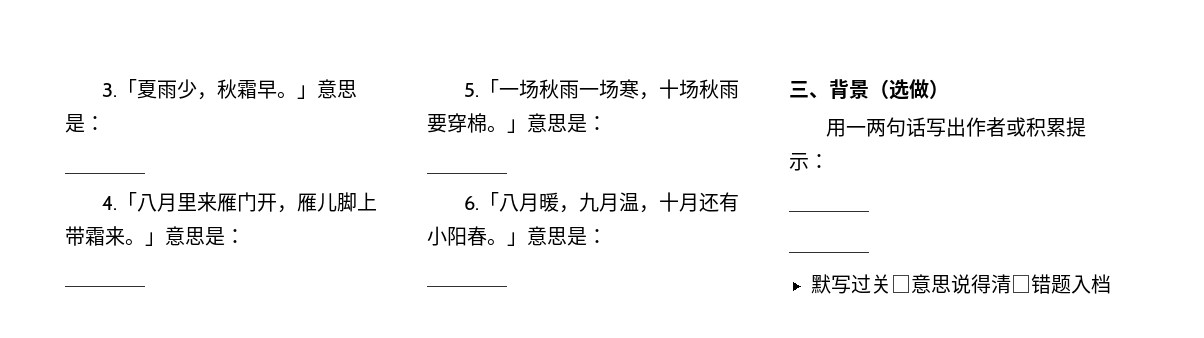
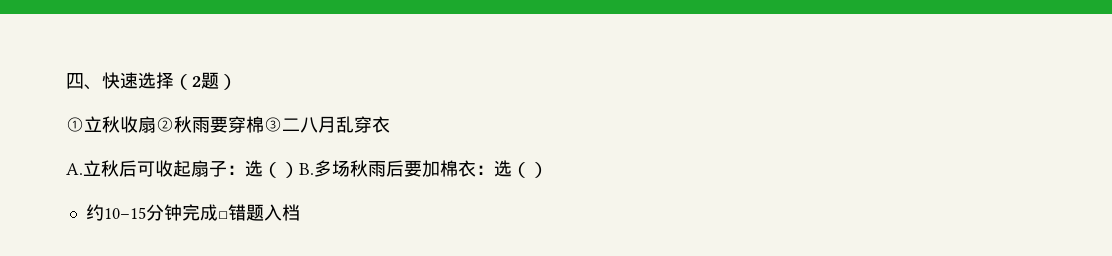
[101,79,357,100] [65,114,105,133] [65,172,145,174] [101,192,377,213] [65,226,245,246] [65,285,145,287] [463,79,739,100] [427,113,607,133] [427,172,507,174] [463,192,739,213] [427,226,607,246] [427,285,507,287] [789,79,949,100] [825,117,1086,137] [789,153,829,171] [789,210,869,212] [789,251,869,253] [811,274,1011,294] 3.「夏雨少，秋霜早。」意思是： // ＿＿＿＿ // 4.「八月里来雁门开，雁儿脚上带霜来。」意思是： // ＿＿＿＿ // 5.「一场秋雨一场寒，十场秋雨要穿棉。」意思是： // ＿＿＿＿ // 6.「八月暖，九月温，十月还有小阳春。」意思是： // ＿＿＿＿ // 三、背景（选做） // 用一两句话写出作者或积累提示： // ＿＿＿＿ // ＿＿＿＿ // 默写过关□意思说得清 -> [66,72,237,90] [66,116,390,133] [66,160,548,178] [85,204,218,221] 四、快速选择（2题） // ①立秋收扇②秋雨要穿棉③二八月乱穿衣 // A.立秋后可收起扇子：选（）B.多场秋雨后要加棉衣：选（） // 约10–15分钟完成

